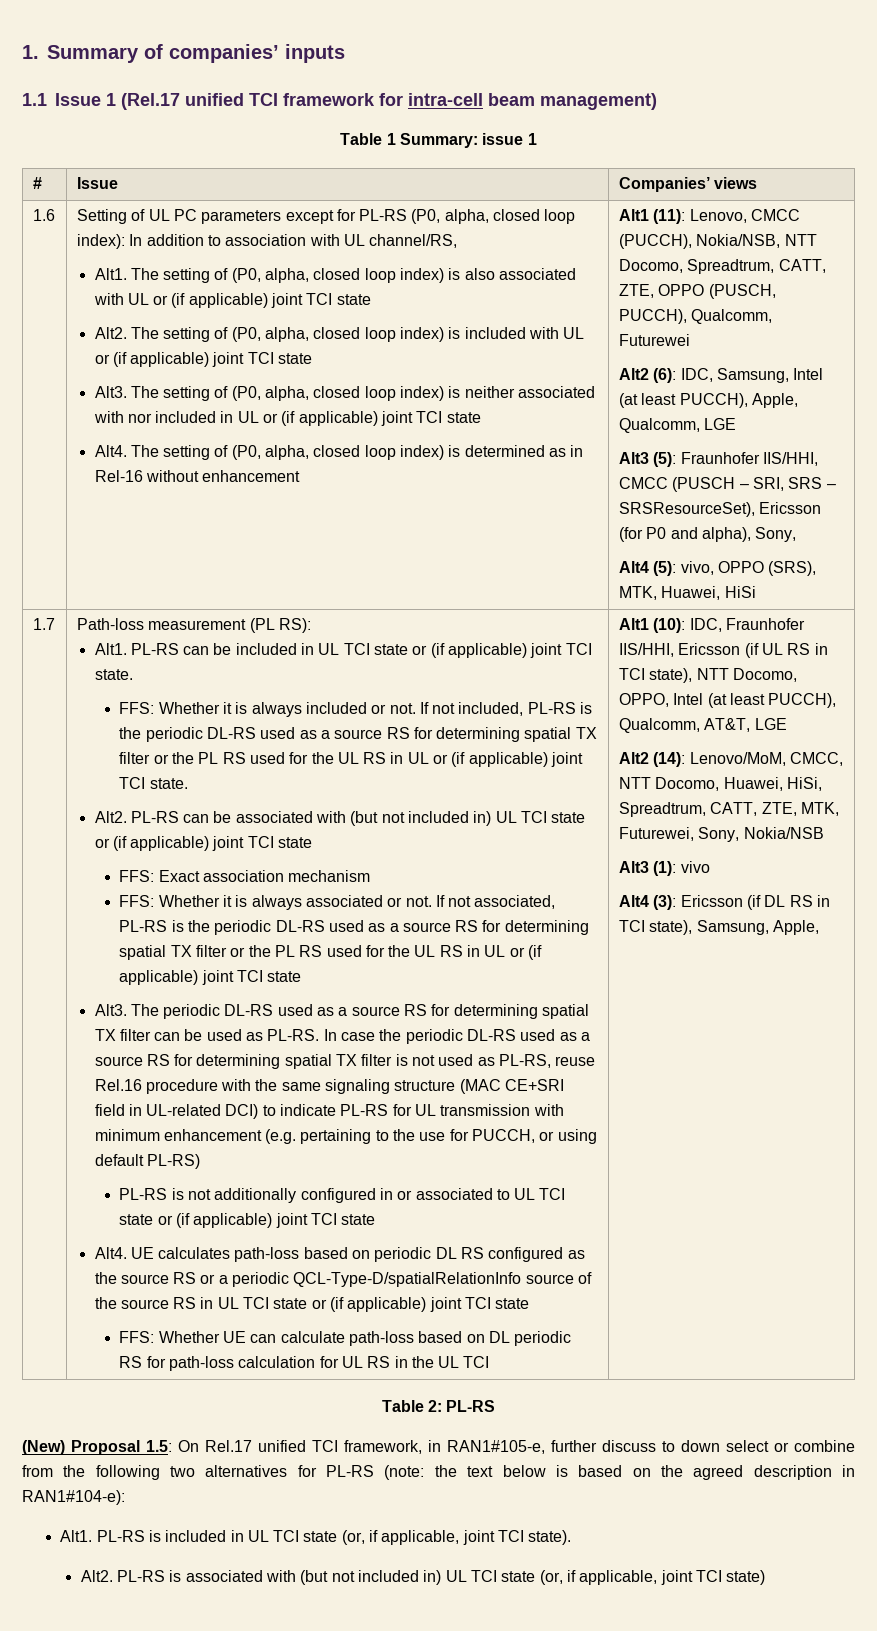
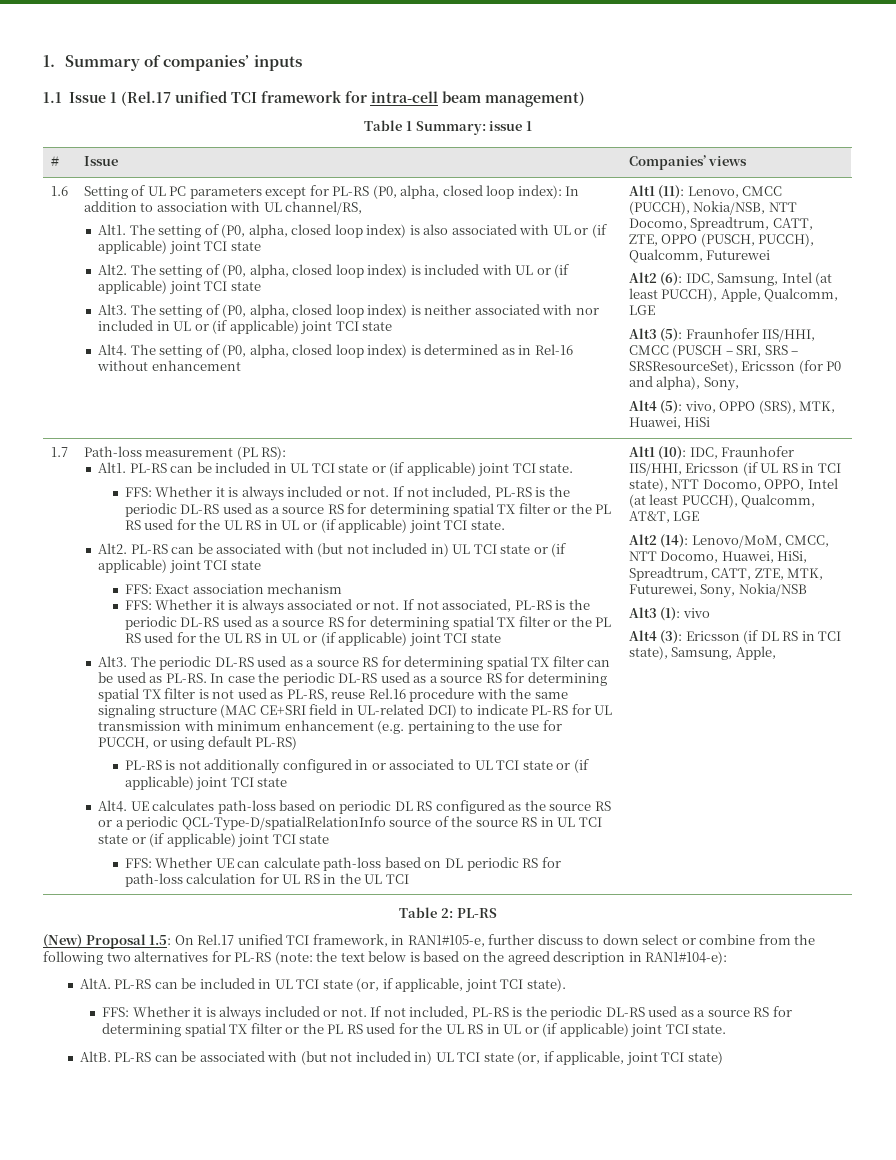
[60,1530,161,1542] Alt1. PL-RS is -> [79,978,197,989] AltA. PL-RS can be
[80,1570,182,1582] Alt2. PL-RS is -> [102,1006,792,1021] [102,1023,727,1038] [79,1051,197,1062] FFS: Whether it is always included or not. If not included, PL-RS is the periodic DL-RS used as a source RS for determining spatial TX filter or the PL RS used for the UL RS in UL or (if applicable) joint TCI state. // AltB. PL-RS can be

